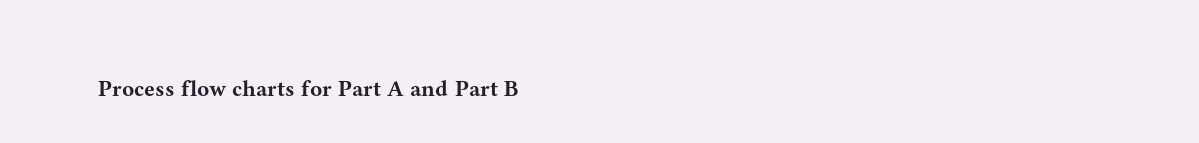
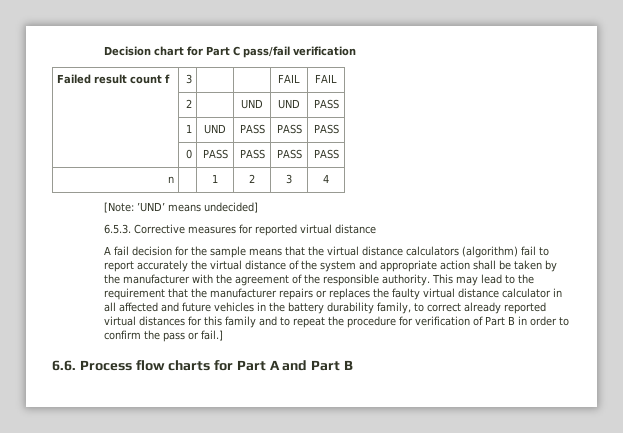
(98, 88) none -> [104,46,357,58] [57,74,171,84] [185,74,192,84] [278,74,300,83] [315,74,337,83] [185,99,192,108] [241,99,263,109] [278,99,300,109] [313,99,339,109] [185,124,192,133] [204,124,226,134] [239,124,265,134] [276,124,302,134] [313,124,339,134] [185,149,192,159] [202,149,228,159] [239,149,265,159] [276,149,302,159] [313,149,339,159] [167,176,174,183] [212,174,218,183] [249,174,255,183] [286,174,292,184] [323,174,329,183] [104,202,259,213] [104,224,377,236] [104,246,550,258] [104,260,558,272] [104,274,535,286] [104,288,563,300] [104,302,547,314] [104,316,570,328] [104,330,224,342] [52,360,76,371] Decision chart for Part C pass/fail verification // Failed result count f | 3 | | | FAIL | FAIL // | 2 | | UND | UND | PASS // | 1 | UND | PASS | PASS | PASS // | 0 | PASS | PASS | PASS | PASS // n | | 1 | 2 | 3 | 4 // [Note: ’UND’ means undecided] // 6.5.3. Corrective measures for reported virtual distance // A fail decision for the sample means that the virtual distance calculators (algorithm) fail to report accurately the virtual distance of the system and appropriate action shall be taken by the manufacturer with the agreement of the responsible authority. This may lead to the requirement that the manufacturer repairs or replaces the faulty virtual distance calculator in all affected and future vehicles in the battery durability family, to correct already reported virtual distances for this family and to repeat the procedure for verification of Part B in order to confirm the pass or fail.] // 6.6.

